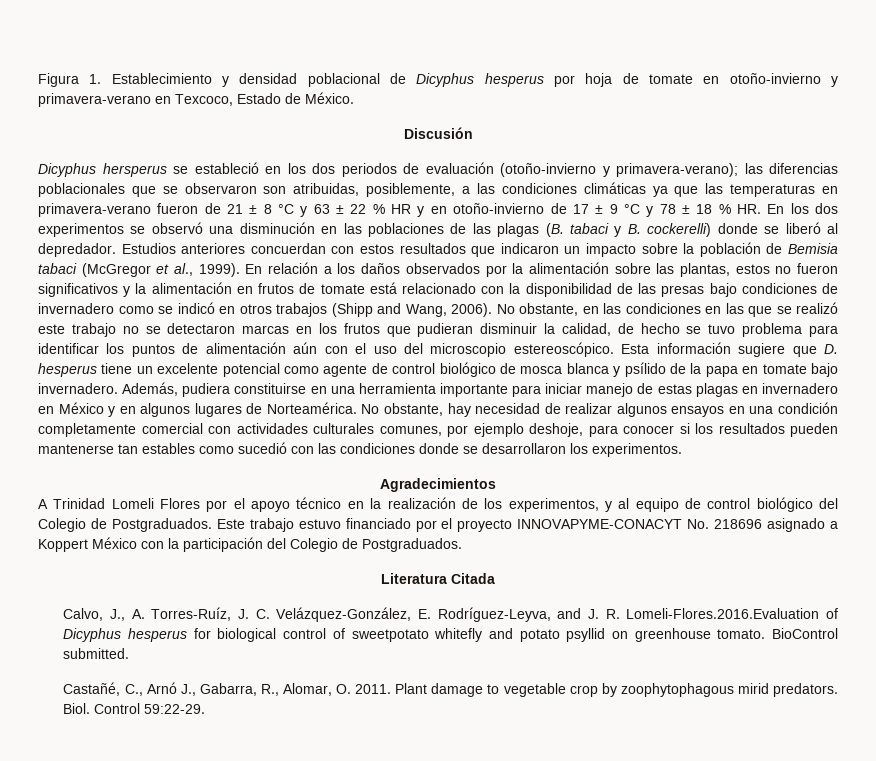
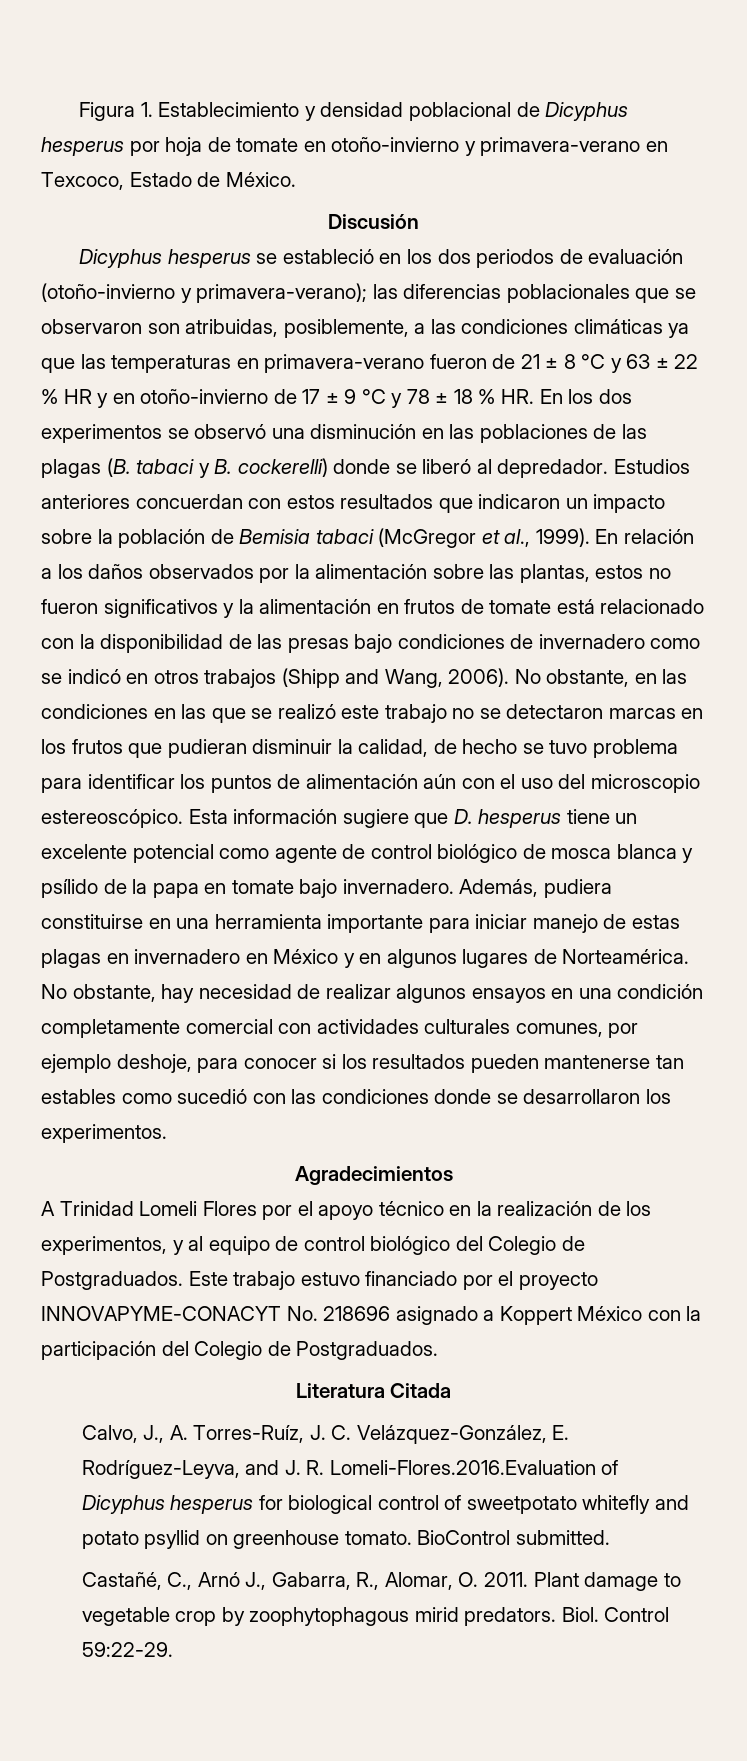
[102,163,167,177] hersperus -> [167,249,251,268] hesperus

